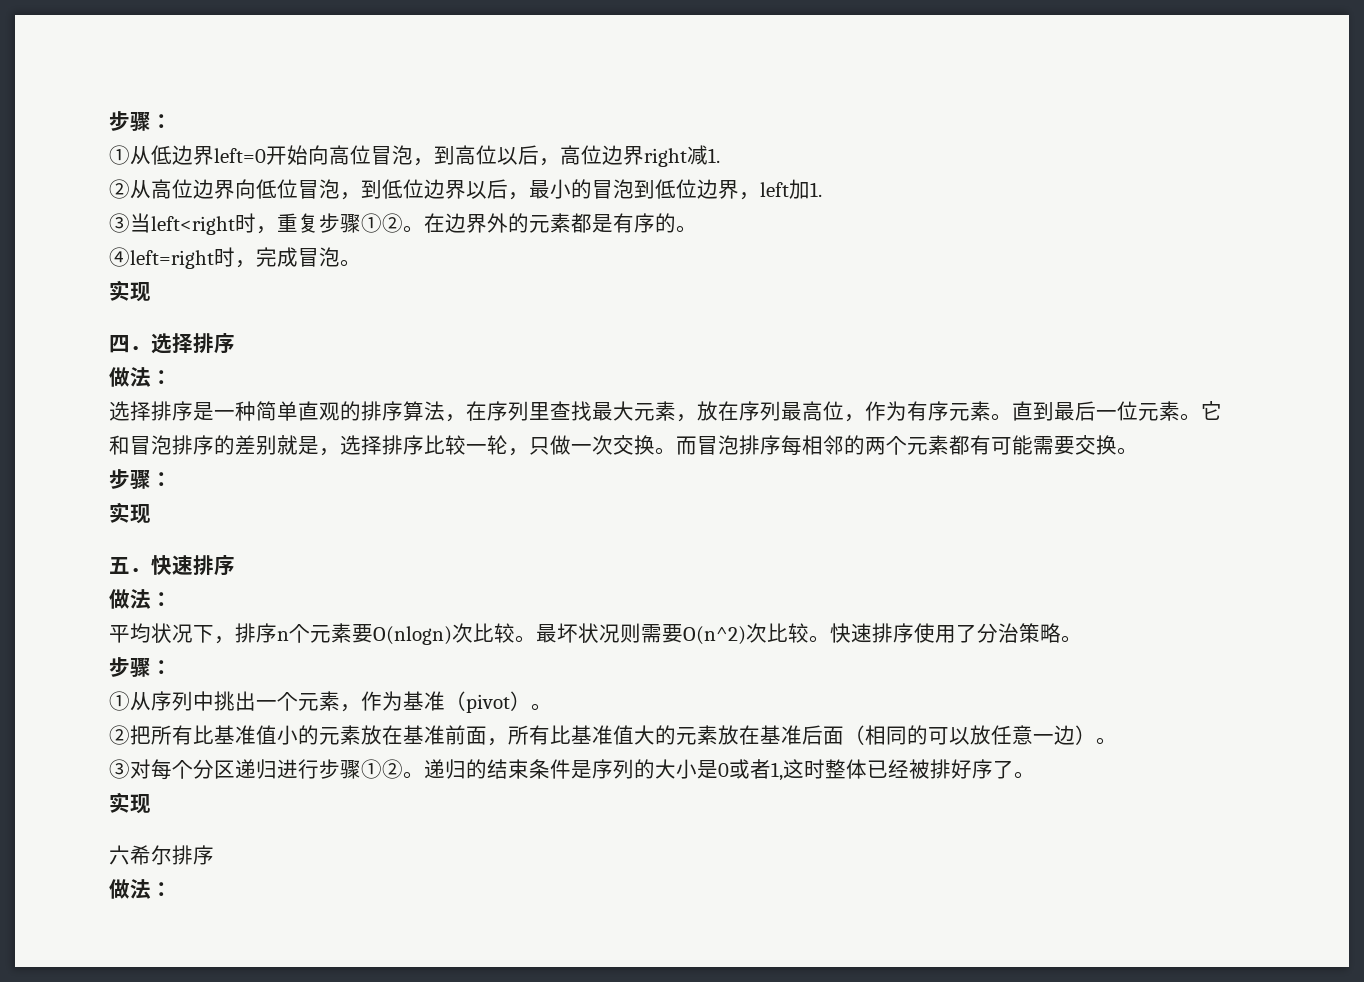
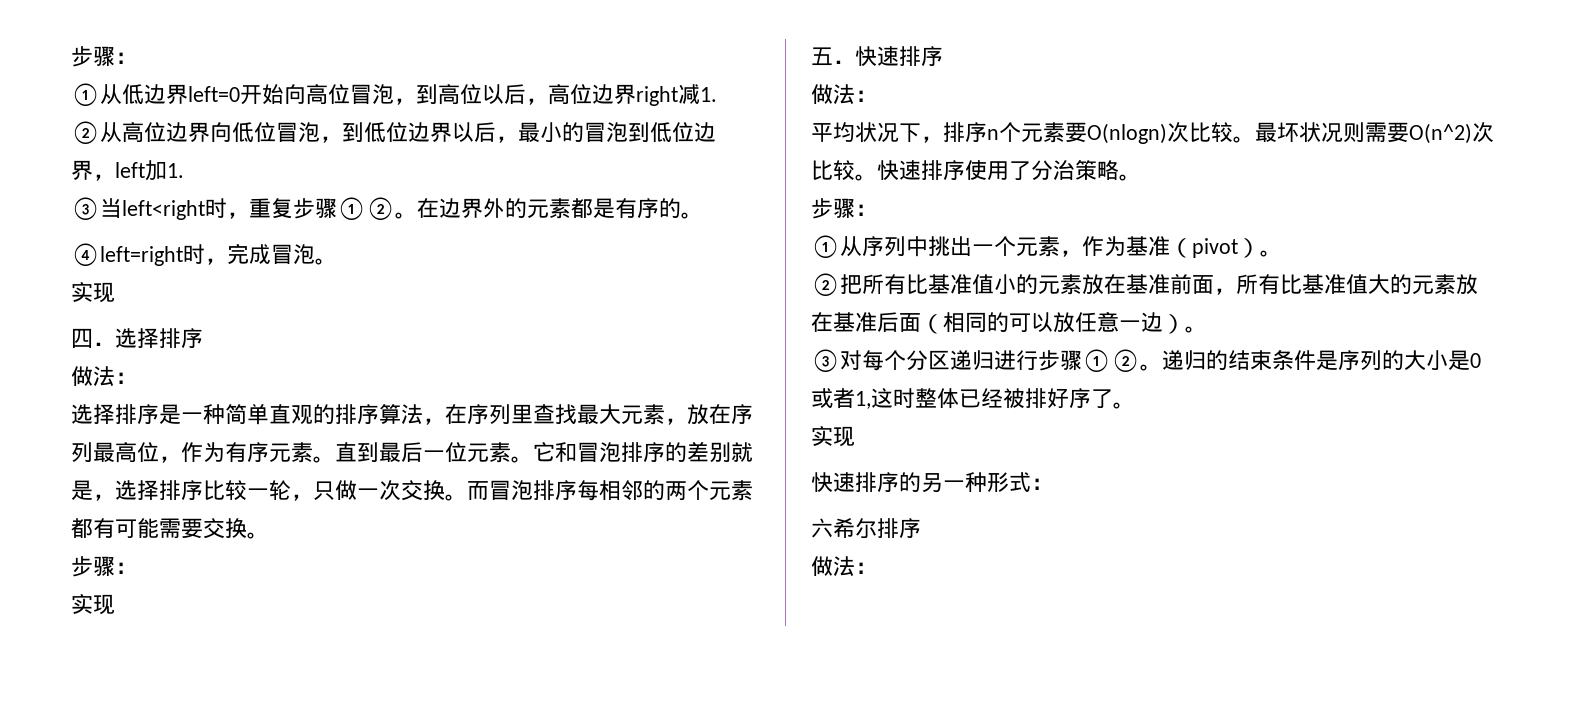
(151, 804) none -> [811,472,1053,493] // 快速排序的另一种形式：

